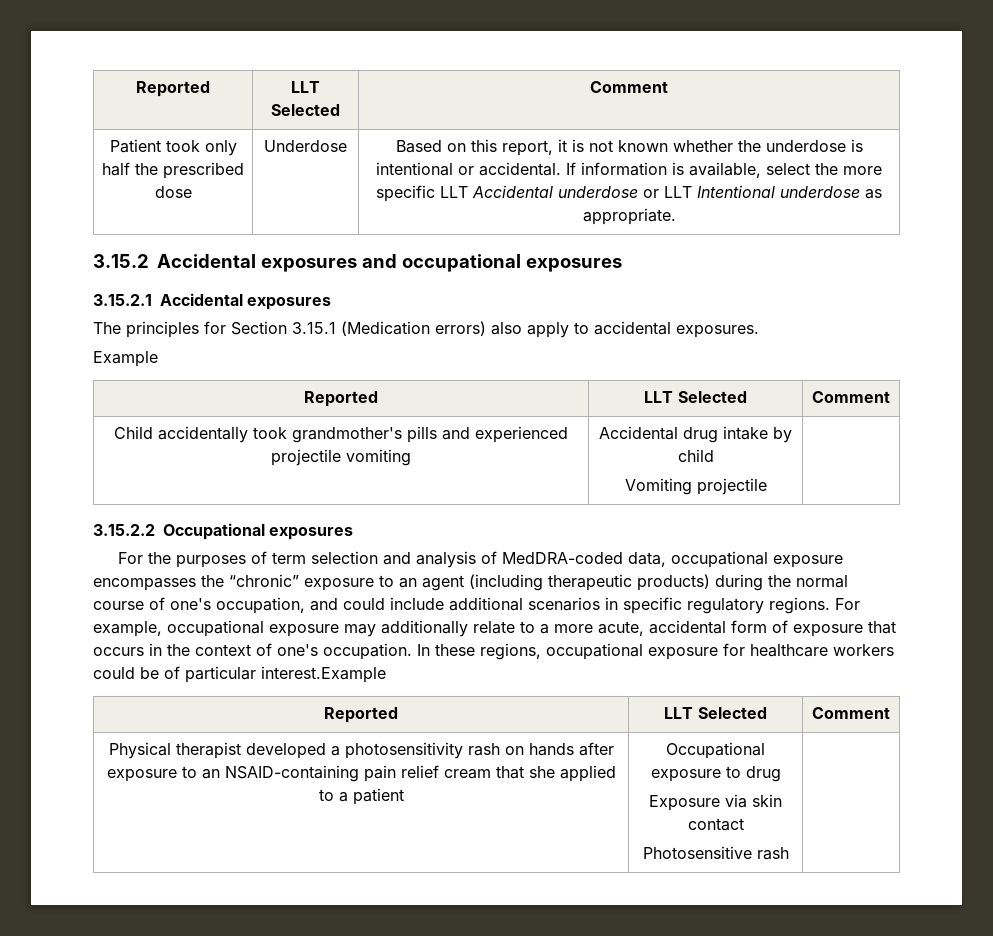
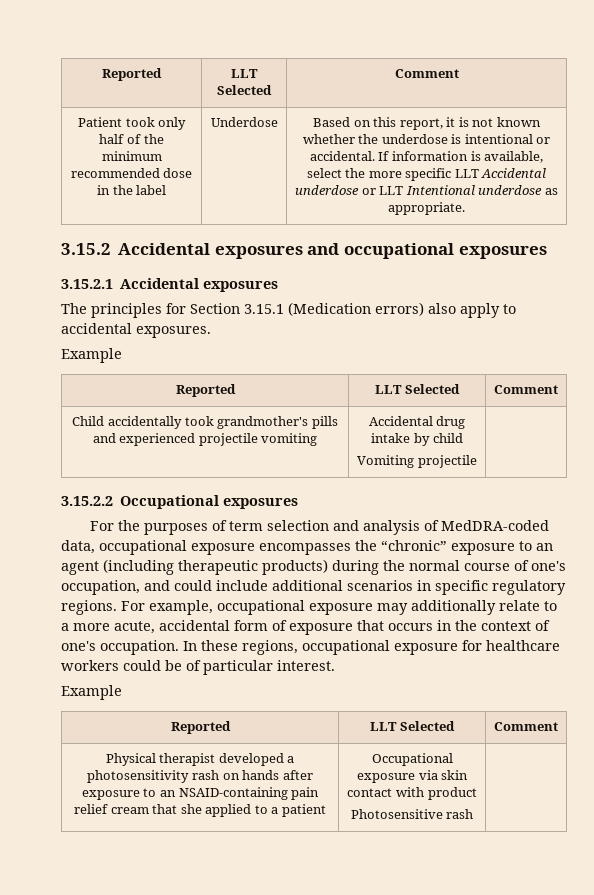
[135,162,244,179] [154,186,192,198] the prescribed dose -> [127,134,164,144] [101,151,162,161] [70,168,193,178] [96,185,167,195] of the minimum recommended dose in the label
[261,666,386,683] interest.Example -> [277,660,335,671] [61,685,122,700] interest. // Example
[725,766,781,782] [649,795,720,811] to drug // Exposure -> (415, 778) none
(744, 824) none -> [396,787,477,800] with product

